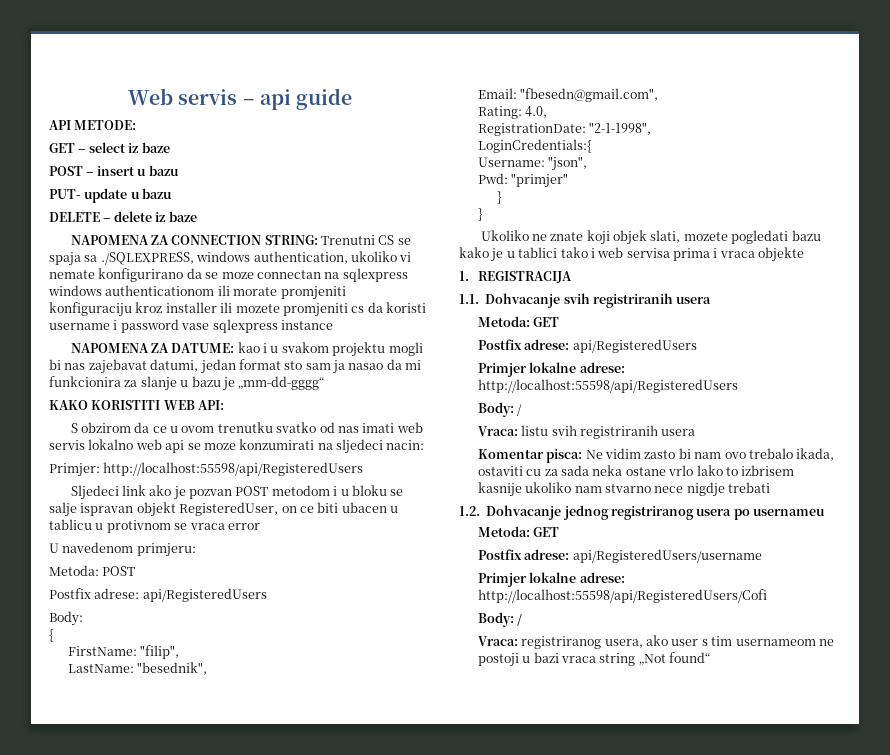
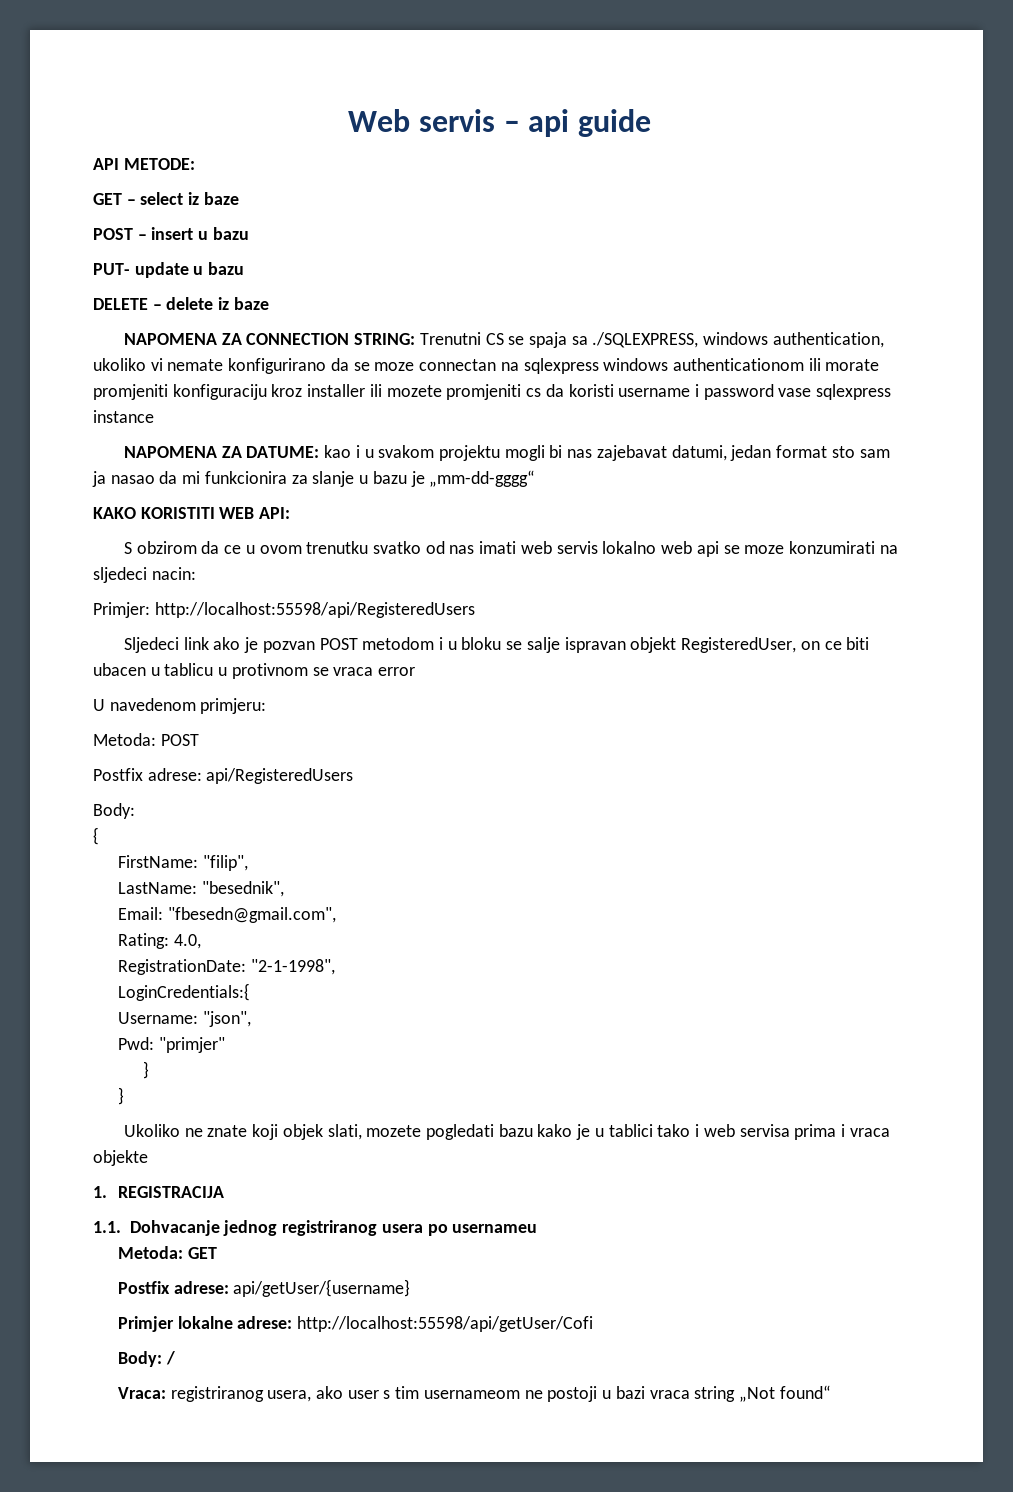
[563,293,712,308] [477,316,560,327] [477,339,697,353] [477,362,625,377] [477,379,738,393] [477,402,523,417] [477,425,696,439] [477,448,835,463] [477,465,795,476] [477,482,771,497] [459,505,562,520] svih registriranih usera // Metoda: GET // Postfix adrese: api/RegisteredUsers // Primjer lokalne adrese: http://localhost:55598/api/RegisteredUsers // Body: / // Vraca: listu svih registriranih usera // Komentar pisca: Ne vidim zasto bi nam ovo trebalo ikada, ostaviti cu za sada neka ostane vrlo lako to izbrisem kasnije ukoliko nam stvarno nece nigdje trebati // 1.2. Dohvacanje -> (220, 1228) none
[572,549,762,563] [477,572,625,587] [477,589,767,603] api/RegisteredUsers/username // Primjer lokalne adrese: http://localhost:55598/api/RegisteredUsers/Cofi -> [233,1279,411,1297] [117,1316,593,1332] api/getUser/{username} // Primjer lokalne adrese: http://localhost:55598/api/getUser/Cofi

